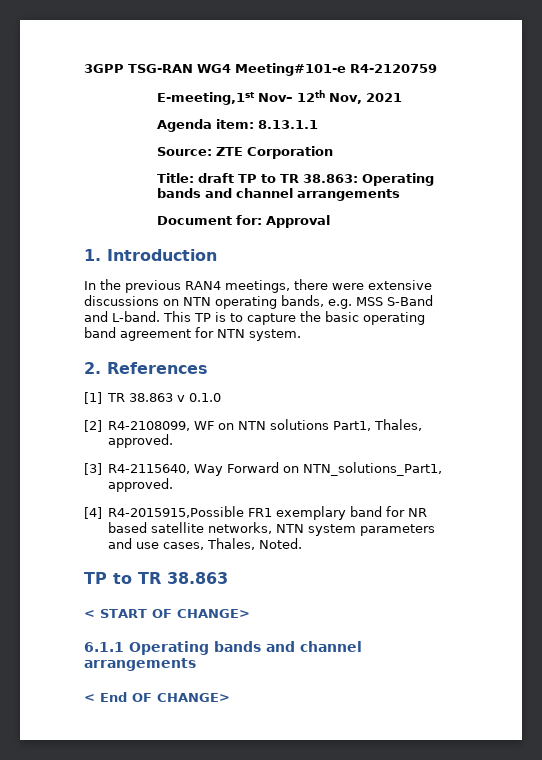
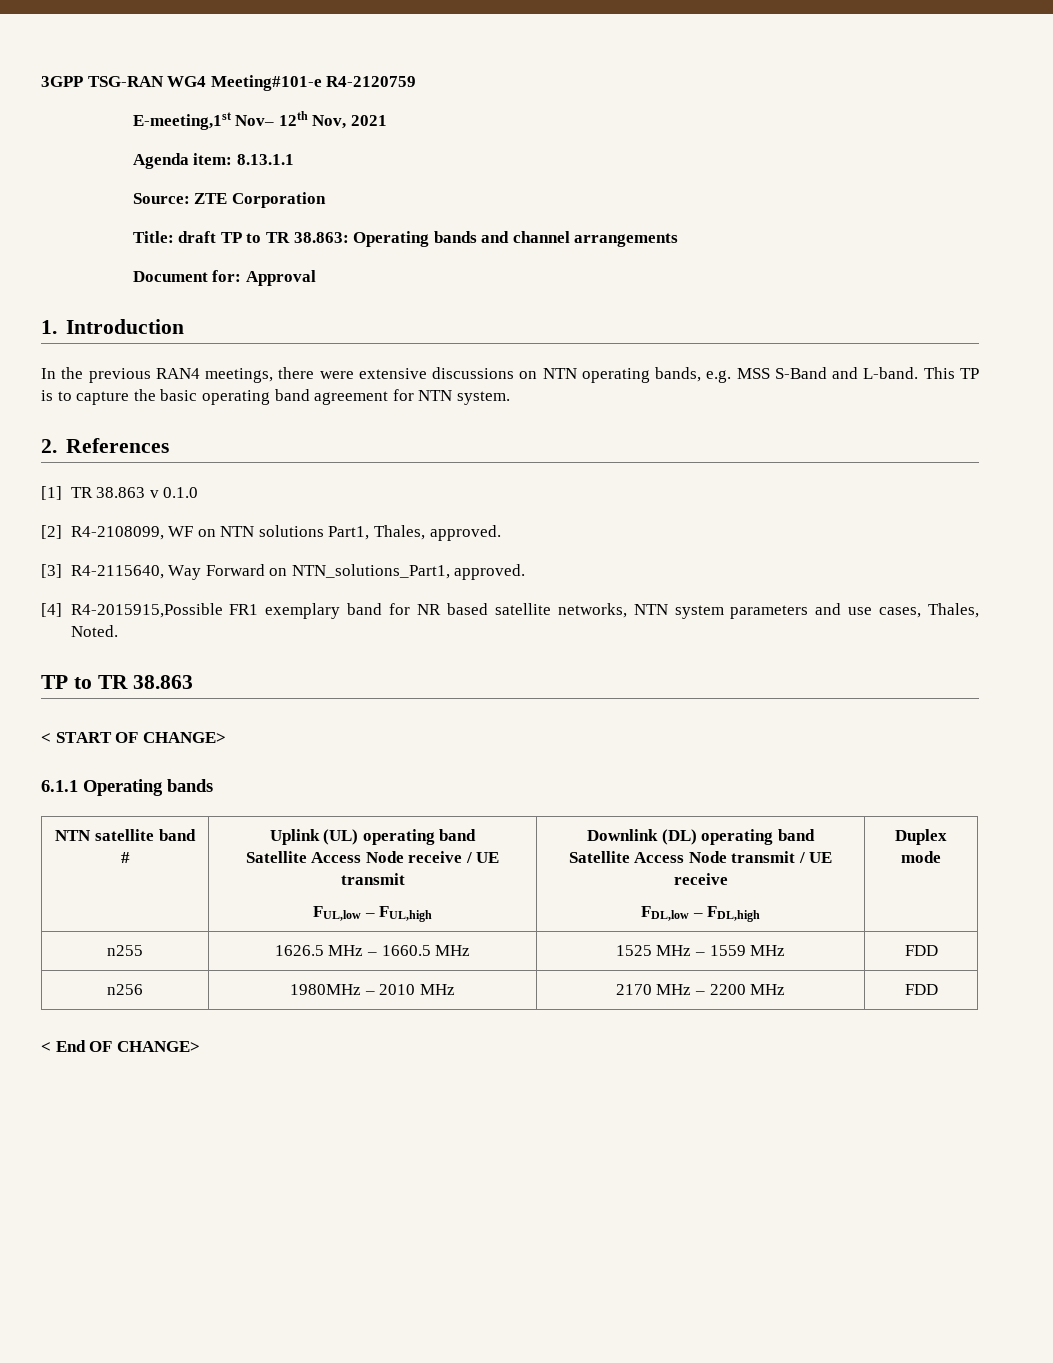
[266,641,362,652] [84,658,196,671] and channel arrangements -> [55,829,196,841] [120,852,130,863] [269,829,477,845] [245,851,500,863] [340,873,405,885] [312,906,433,922] [587,829,815,845] [568,851,833,863] [673,873,728,885] [640,906,761,922] [895,829,947,845] [901,851,941,863] [107,945,143,956] [274,945,471,956] [615,945,786,956] [904,945,938,956] [107,984,143,995] [290,984,455,995] [615,984,786,995] [904,984,938,995] // NTN satellite band # | Uplink (UL) operating band // Satellite Access Node receive / UE transmit // FUL,low – FUL,high | Downlink (DL) operating band // Satellite Access Node transmit / UE receive // FDL,low – FDL,high | Duplex mode // n255 | 1626.5 MHz – 1660.5 MHz | 1525 MHz – 1559 MHz | FDD // n256 | 1980MHz – 2010 MHz | 2170 MHz – 2200 MHz | FDD

